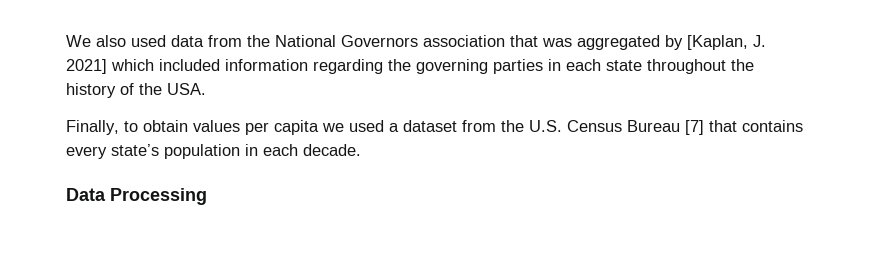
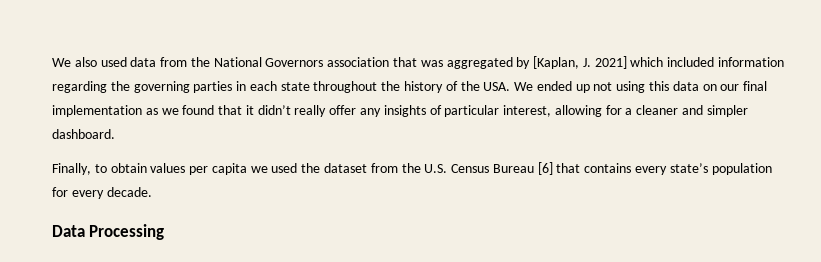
(206, 89) none -> [514,81,768,93] [52,105,748,117] [52,129,115,139] We ended up not using this data on our final implementation as we found that it didn’t really offer any insights of particular interest, allowing for a cleaner and simpler dashboard.
[389,123,399,132] a -> [301,163,321,173] the
[685,120,704,135] [7] -> [537,162,553,175] [6]
[245,144,298,156] in each -> [52,187,104,199] for every

